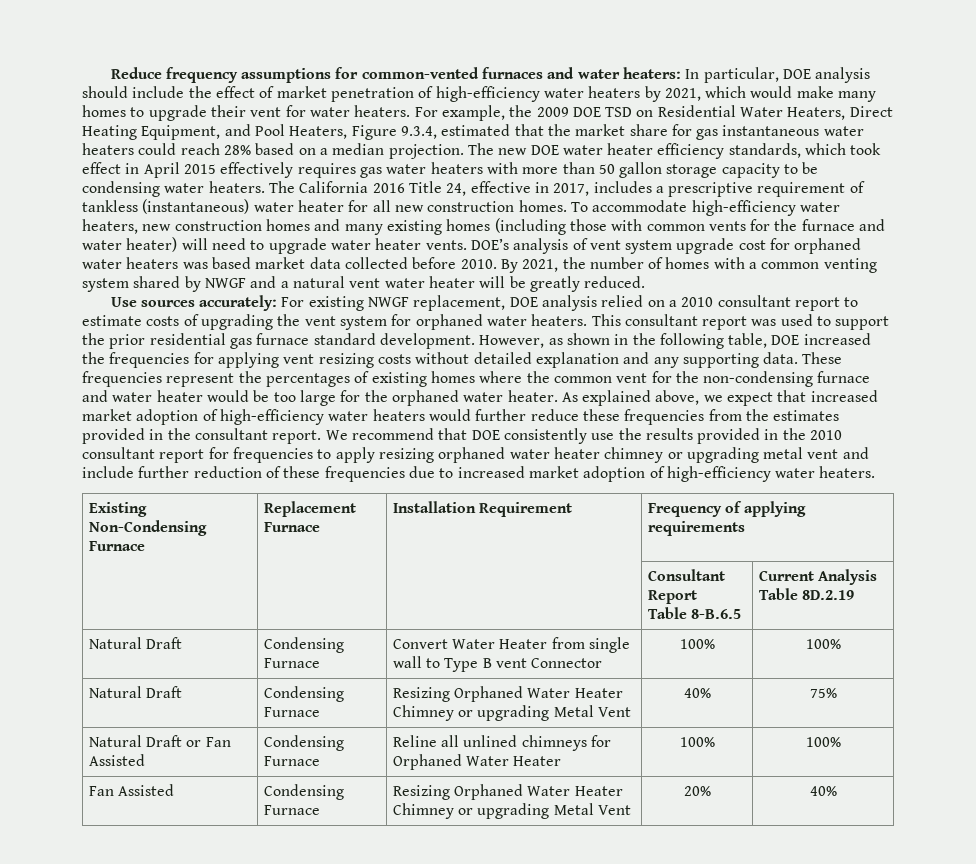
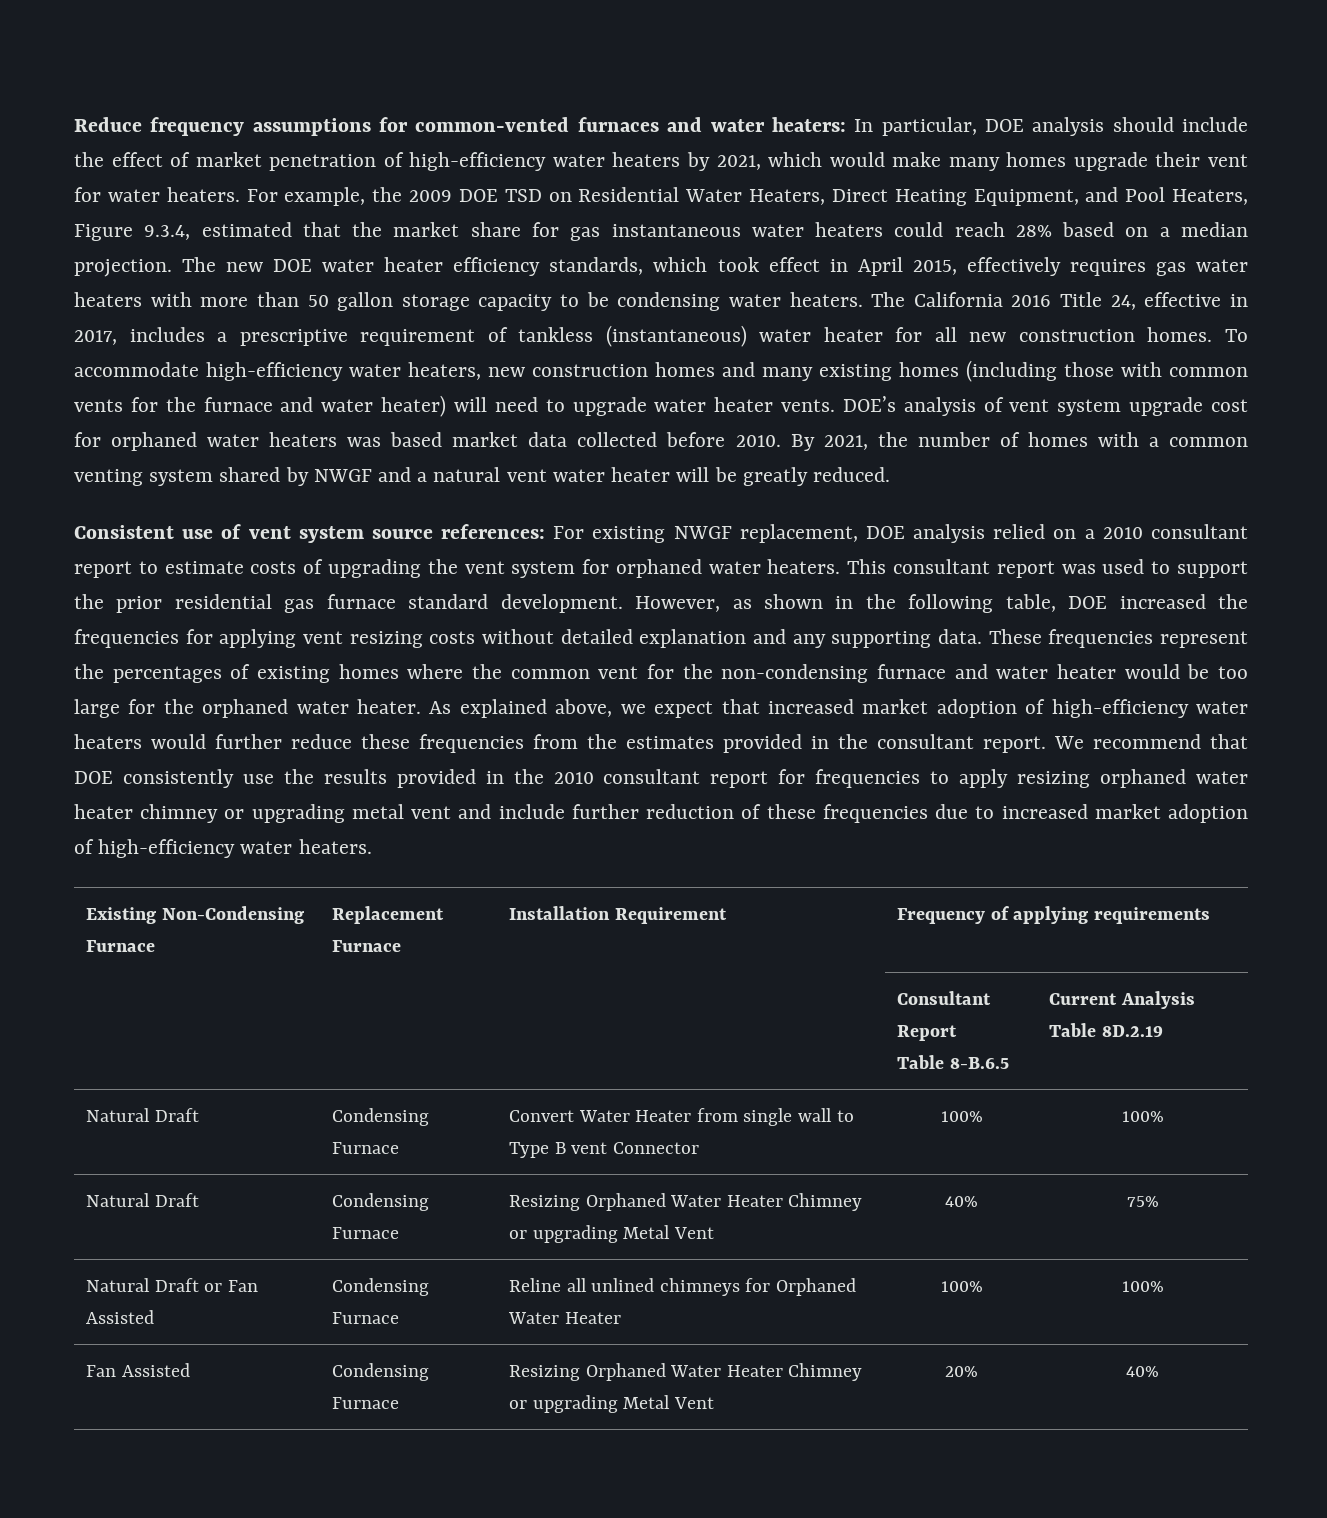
[130,107,145,117] to -> (1067, 159) none
[183,164,216,174] 2015 -> [912,260,957,275] 2015,
[110,295,278,311] Use sources accurately: -> [74,524,546,543] Consistent use of vent system source references:

